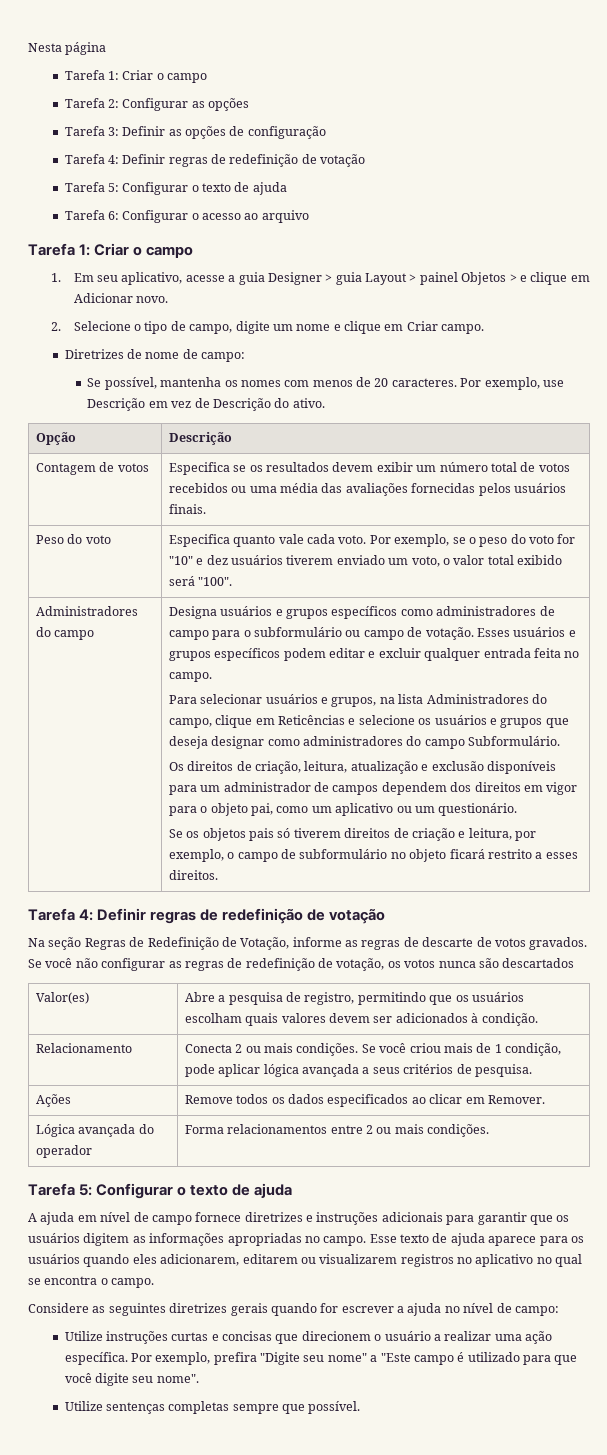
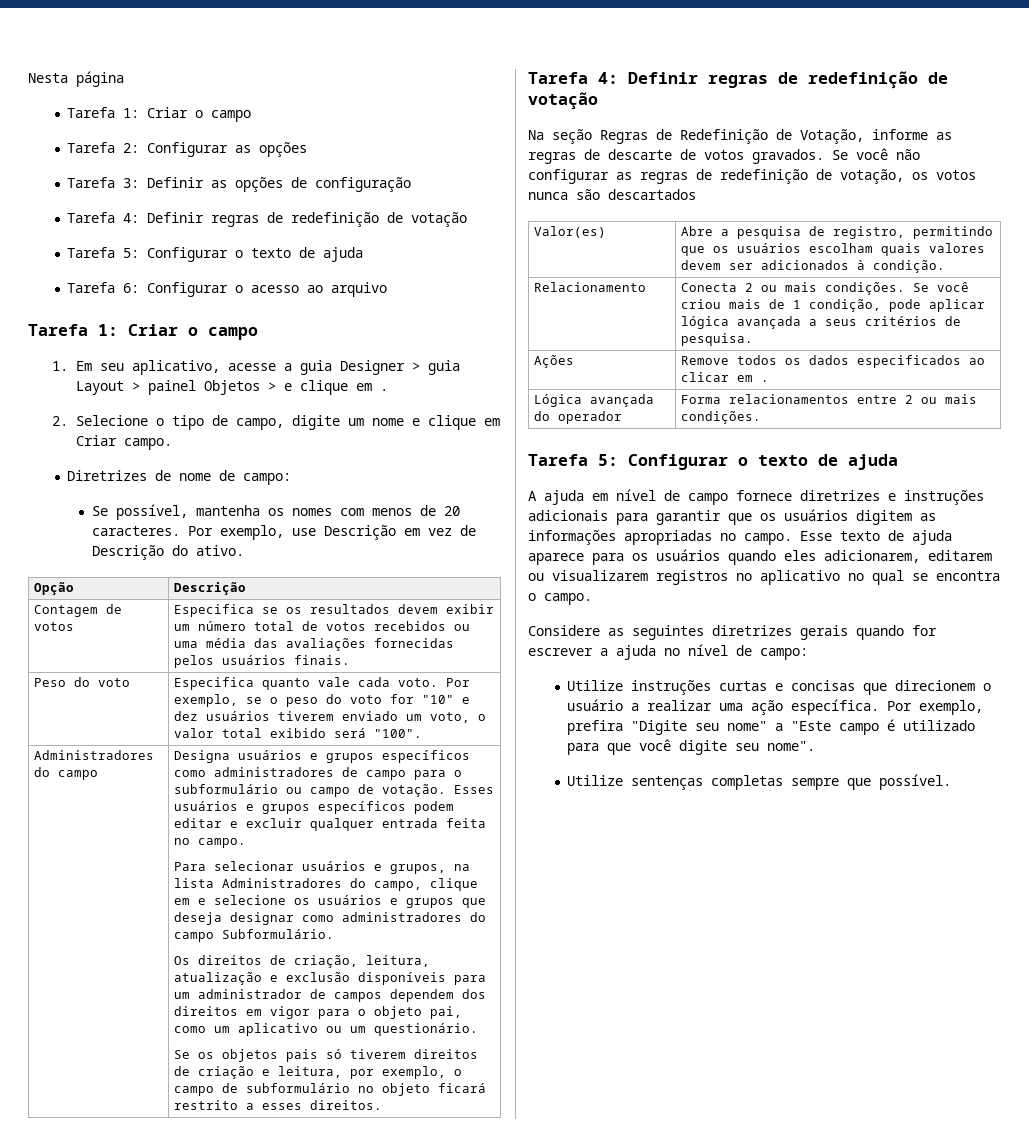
[73,293,169,303] Adicionar novo. -> [380,389,389,391] .
[278,715,346,725] Reticências -> (190, 901) none
[487,1095,545,1104] Remover. -> [760,380,769,382] .

